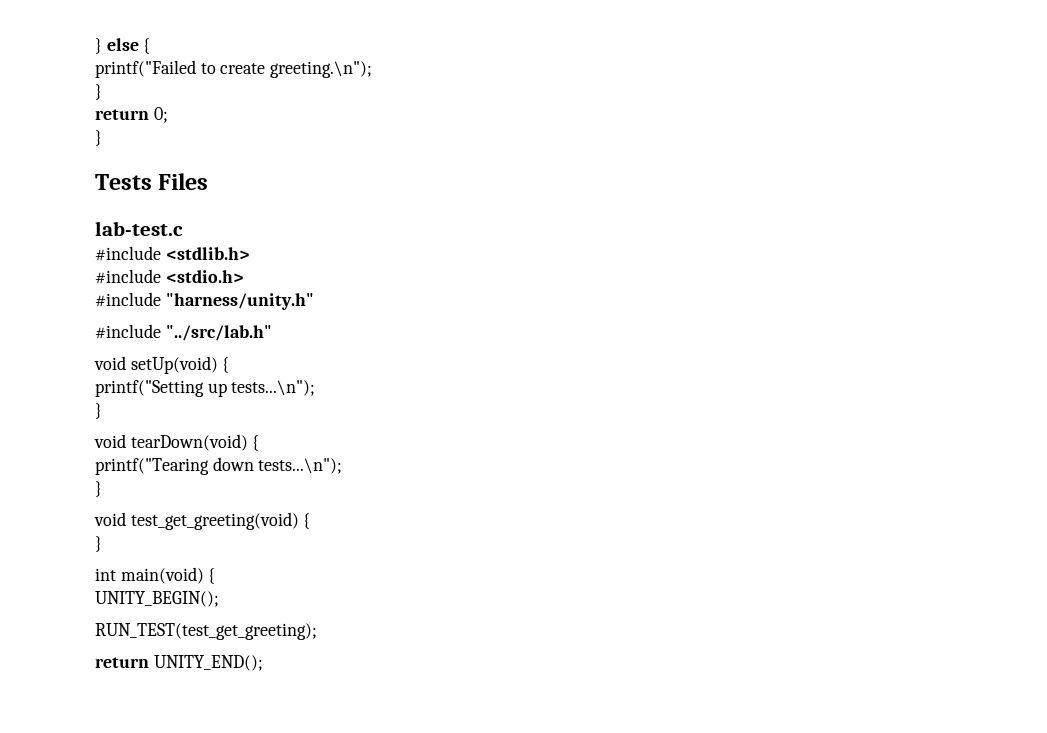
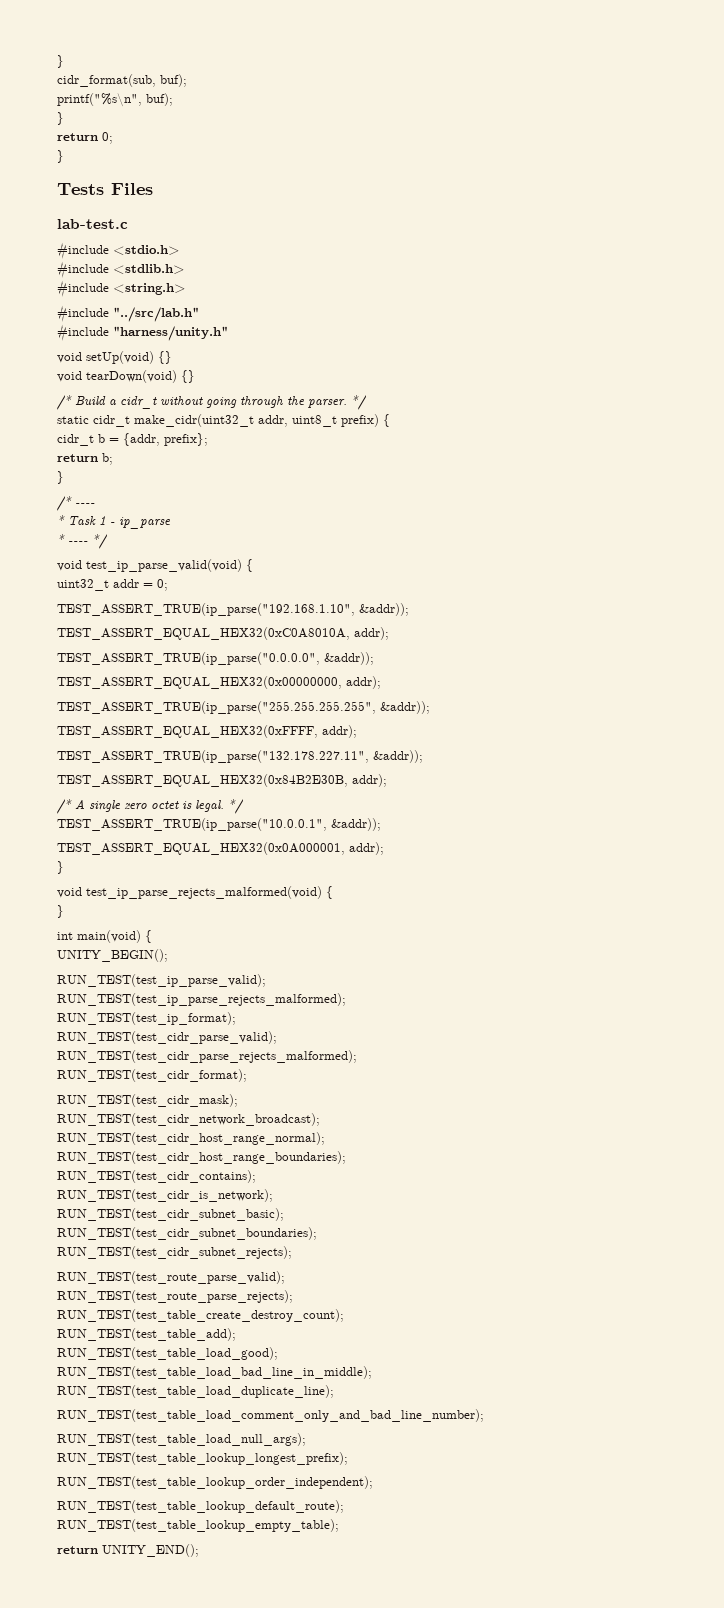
[95,38,151,54] [95,60,373,78] } else { // printf("Failed to create greeting.\n"); -> [57,55,64,68] [57,74,187,87] [57,93,173,107] } // cidr_format(sub, buf); // printf("%s\n", buf);
(183, 228) none -> [57,242,180,259] // #include <stdio.h>
[165,270,244,283] <stdio.h> -> [113,283,186,295] [57,305,199,322] <string.h> // #include "../src/lab.h"
[95,324,272,341] [94,356,230,374] [95,380,316,397] [95,403,102,419] [94,434,260,451] [95,457,343,475] [95,481,102,497] [94,512,299,530] #include "../src/lab.h" // void setUp(void) { // printf("Setting up tests...\n"); // } // void tearDown(void) { // printf("Tearing down tests...\n"); // } // void test_get_greeting(void) -> [57,351,172,364] [57,370,195,383] [57,395,367,410] [57,414,390,427] [57,433,208,446] [57,453,113,465] [57,471,64,484] [57,496,95,511] [57,515,171,529] [57,534,108,549] [57,559,253,572] [57,579,168,591] [57,603,409,616] [57,627,389,640] [57,652,374,665] [57,676,381,689] [57,701,430,714] [57,725,357,738] [57,750,423,763] [57,774,387,787] [57,799,244,814] [57,818,381,831] [57,842,384,855] [57,861,64,874] [57,886,322,899] void setUp(void) {} // void tearDown(void) {} // /* Build a cidr_t without going through the parser. */ // static cidr_t make_cidr(uint32_t addr, uint8_t prefix) { // cidr_t b = {addr, prefix}; // return b; // } // /* ---- // * Task 1 - ip_parse // * ---- */ // void test_ip_parse_valid(void) { // uint32_t addr = 0; // TEST_ASSERT_TRUE(ip_parse("192.168.1.10", &addr)); // TEST_ASSERT_EQUAL_HEX32(0xC0A8010A, addr); // TEST_ASSERT_TRUE(ip_parse("0.0.0.0", &addr)); // TEST_ASSERT_EQUAL_HEX32(0x00000000, addr); // TEST_ASSERT_TRUE(ip_parse("255.255.255.255", &addr)); // TEST_ASSERT_EQUAL_HEX32(0xFFFF, addr); // TEST_ASSERT_TRUE(ip_parse("132.178.227.11", &addr)); // TEST_ASSERT_EQUAL_HEX32(0x84B2E30B, addr); // /* A single zero octet is legal. */ // TEST_ASSERT_TRUE(ip_parse("10.0.0.1", &addr)); // TEST_ASSERT_EQUAL_HEX32(0x0A000001, addr); // } // void test_ip_parse_rejects_malformed(void)
[95,623,317,640] RUN_TEST(test_get_greeting); -> [57,974,266,987] [57,993,346,1006] [57,1012,236,1025] [57,1031,277,1044] [57,1050,357,1063] [57,1069,247,1082] [57,1094,238,1107] [57,1113,320,1126] [57,1132,325,1145] [57,1151,346,1164] [57,1170,256,1183] [57,1189,273,1202] [57,1208,284,1221] [57,1227,317,1240] [57,1246,292,1259] [57,1271,285,1284] [57,1290,293,1303] [57,1309,344,1322] [57,1328,236,1341] [57,1347,278,1360] [57,1366,372,1379] [57,1385,334,1398] [57,1409,484,1422] [57,1433,306,1446] [57,1452,348,1465] [57,1476,373,1489] [57,1500,344,1513] [57,1519,339,1532] RUN_TEST(test_ip_parse_valid); // RUN_TEST(test_ip_parse_rejects_malformed); // RUN_TEST(test_ip_format); // RUN_TEST(test_cidr_parse_valid); // RUN_TEST(test_cidr_parse_rejects_malformed); // RUN_TEST(test_cidr_format); // RUN_TEST(test_cidr_mask); // RUN_TEST(test_cidr_network_broadcast); // RUN_TEST(test_cidr_host_range_normal); // RUN_TEST(test_cidr_host_range_boundaries); // RUN_TEST(test_cidr_contains); // RUN_TEST(test_cidr_is_network); // RUN_TEST(test_cidr_subnet_basic); // RUN_TEST(test_cidr_subnet_boundaries); // RUN_TEST(test_cidr_subnet_rejects); // RUN_TEST(test_route_parse_valid); // RUN_TEST(test_route_parse_rejects); // RUN_TEST(test_table_create_destroy_count); // RUN_TEST(test_table_add); // RUN_TEST(test_table_load_good); // RUN_TEST(test_table_load_bad_line_in_middle); // RUN_TEST(test_table_load_duplicate_line); // RUN_TEST(test_table_load_comment_only_and_bad_line_number); // RUN_TEST(test_table_load_null_args); // RUN_TEST(test_table_lookup_longest_prefix); // RUN_TEST(test_table_lookup_order_independent); // RUN_TEST(test_table_lookup_default_route); // RUN_TEST(test_table_lookup_empty_table);

